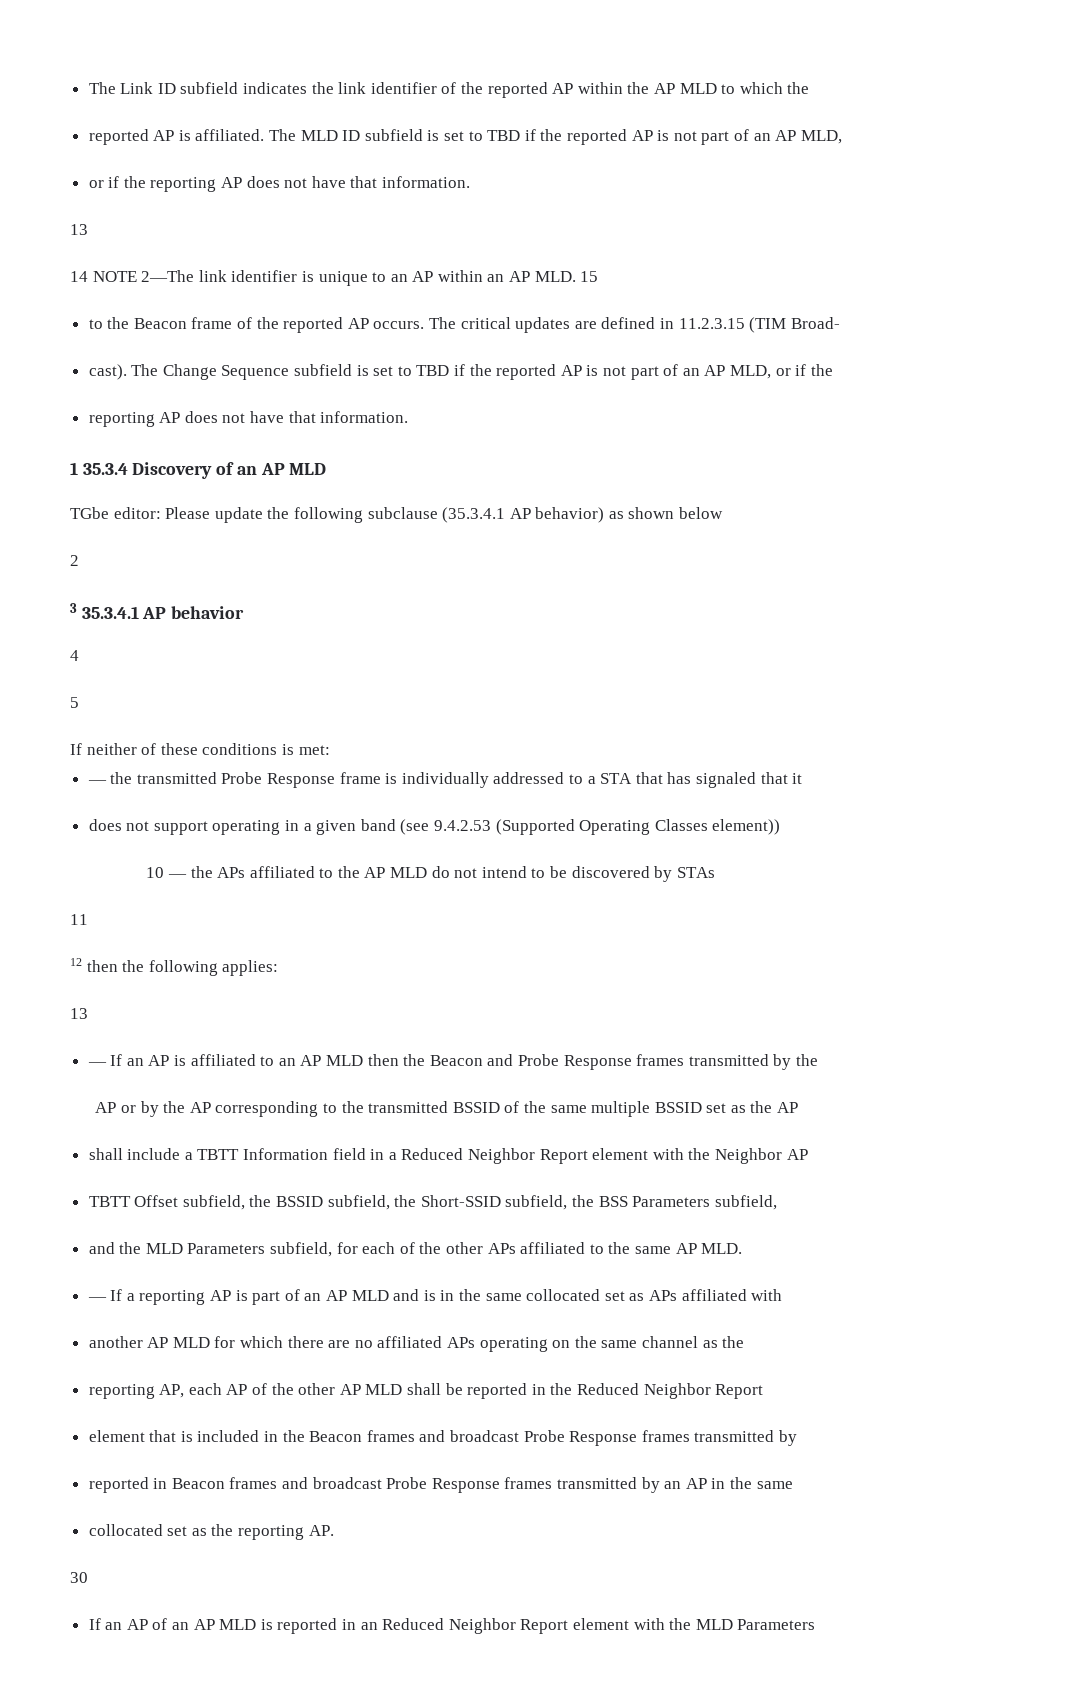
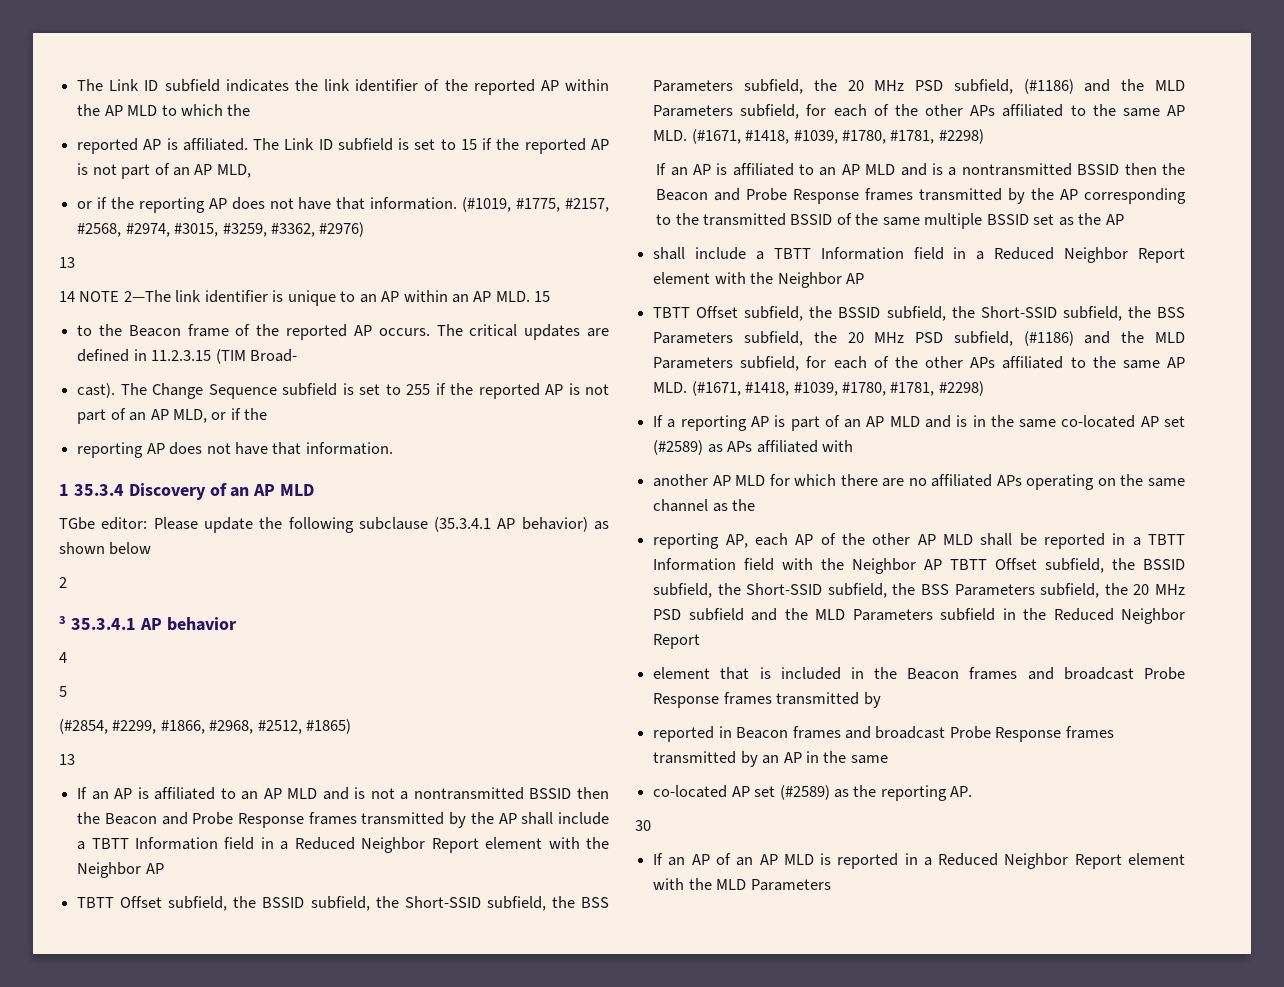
[300,130,338,141] MLD -> [284,138,315,150] Link
[487,130,521,141] TBD -> [460,139,477,150] 15
(471, 182) none -> [462,197,609,212] [77,222,365,237] (#1019, #1775, #2157, #2568, #2974, #3015, #3259, #3362, #2976)
[416,365,450,376] TBD -> [406,384,431,395] 255
[70,743,330,755] [87,772,803,788] [88,819,781,835] [146,866,715,882] [70,914,88,925] [70,958,279,976] [70,1008,88,1019] [87,1054,364,1066] If neither of these conditions is met: // — the transmitted Probe Response frame is individually addressed to a STA that has signaled that it // does not support operating in a given band (see 9.4.2.53 (Supported Operating Classes element)) // 10 — the APs affiliated to the AP MLD do not intend to be discovered by STAs // 11 // 12 then the following applies: // 13 // — If an AP is affiliated to an AP MLD -> [59,719,352,734] [59,754,75,765] [77,787,572,800] (#2854, #2299, #1866, #2968, #2512, #1865) // 13 // If an AP is affiliated to an AP MLD and is not a nontransmitted BSSID
[95,1102,137,1113] // AP or -> [498,812,609,825] [77,837,609,853] [77,862,164,878] [77,896,609,911] [653,79,1185,94] [653,104,1186,119] [653,129,984,144] [656,163,1185,176] [656,188,1003,204] AP shall include a TBTT Information field in a Reduced Neighbor Report element with the Neighbor AP // TBTT Offset subfield, the BSSID subfield, the Short-SSID subfield, the BSS Parameters subfield, the 20 MHz PSD subfield, (#1186) and the MLD Parameters subfield, for each of the other APs affiliated to the same AP MLD. (#1671, #1418, #1039, #1780, #1781, #2298) // If an AP is affiliated to an AP MLD and is a nontransmitted BSSID then the Beacon and Probe Response frames transmitted
(777, 1202) // -> [813,331,1074,346] the 20 MHz PSD subfield, (#1186)
[87,1297,107,1301] // — -> [691,381,984,396] (#1671, #1418, #1039, #1780, #1781, #2298) //
[526,1289,625,1301] collocated set -> [1061,415,1185,428] [653,440,704,455] co-located AP set (#2589)
(546, 1389) none -> [1132,534,1185,546] [653,558,1185,574] [653,583,1185,598] [653,608,1016,621] a TBTT Information field with the Neighbor AP TBTT Offset subfield, the BSSID subfield, the Short-SSID subfield, the BSS Parameters subfield, the 20 MHz PSD subfield and the MLD Parameters subfield in
[88,1524,188,1536] collocated set -> [653,785,830,800] co-located AP set (#2589)
[360,1622,378,1630] an -> [923,857,932,866] a

